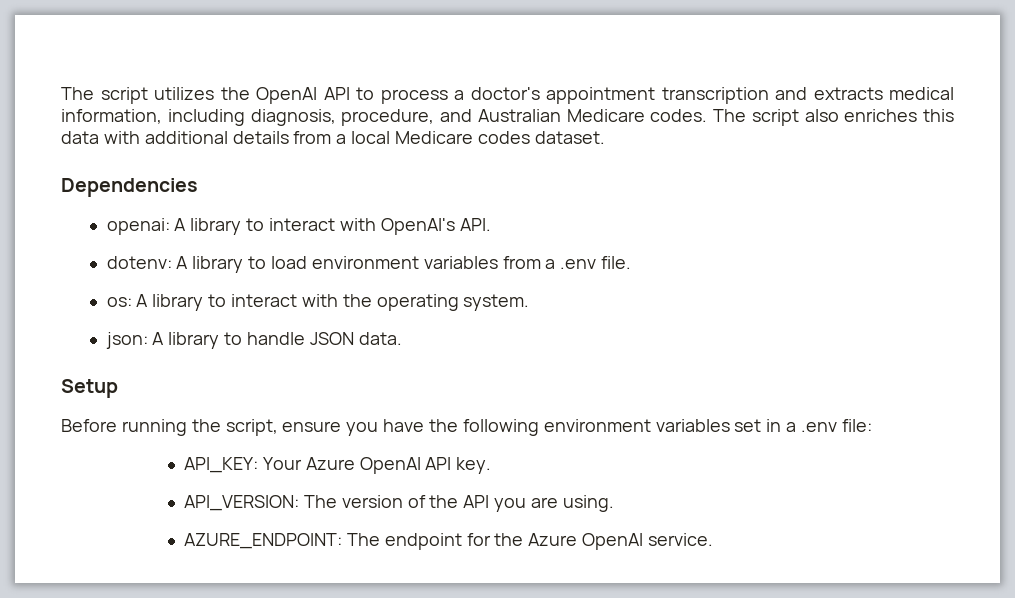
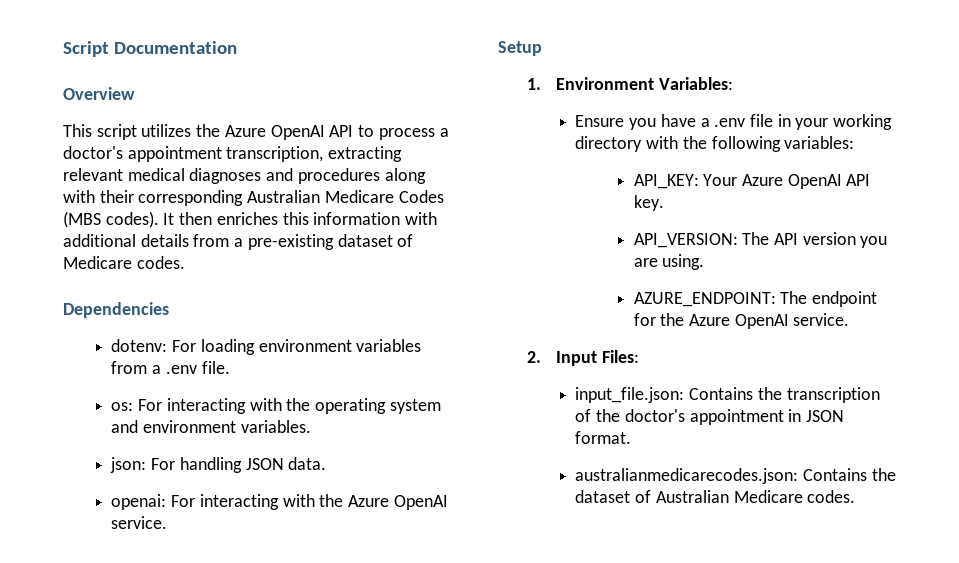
[61,87,94,100] The -> [63,41,238,57] [63,87,135,100] [63,124,92,137] Script Documentation // Overview // This
(250, 93) none -> [224,125,266,137] Azure
[661,87,954,104] [61,109,839,126] transcription and extracts medical information, including diagnosis, procedure, and Australian Medicare codes. The script also -> [226,146,403,162] [63,168,426,184] [63,190,444,206] [63,211,213,228] transcription, extracting relevant medical diagnoses and procedures along with their corresponding Australian Medicare Codes (MBS codes). It then
[61,131,99,144] data -> [313,212,401,225] information
[351,131,605,144] [61,178,198,197] [106,218,491,235] [106,256,308,273] local Medicare codes dataset. // Dependencies // openai: A library to interact with OpenAI's API. // dotenv: A library to load -> [247,234,414,250] [63,256,185,269] [63,302,169,318] [111,339,255,355] pre-existing dataset of Medicare codes. // Dependencies // dotenv: For loading
[136,294,530,311] [105,332,402,349] [61,379,118,398] [61,419,872,436] A library to interact with the operating system. // json: A library to handle JSON data. // Setup // Before running the script, ensure you have the following environment variables set in a .env file: -> [138,398,441,414] [111,420,311,433] [110,457,327,473] [111,494,448,510] [111,516,168,529] [498,41,542,56] [527,77,733,90] [575,114,893,130] [575,136,855,152] For interacting with the operating system and environment variables. // json: For handling JSON data. // openai: For interacting with the Azure OpenAI service. // Setup // 1. Environment Variables: // Ensure you have a .env file in your working directory with the following variables:
[341,495,490,508] version of the API -> [773,232,856,245] API version
(714, 539) none -> [527,350,639,366] [575,387,880,403] [575,409,845,425] [575,431,632,444] [575,468,896,484] [575,490,856,503] // 2. Input Files: // input_file.json: Contains the transcription of the doctor's appointment in JSON format. // australianmedicarecodes.json: Contains the dataset of Australian Medicare codes.

